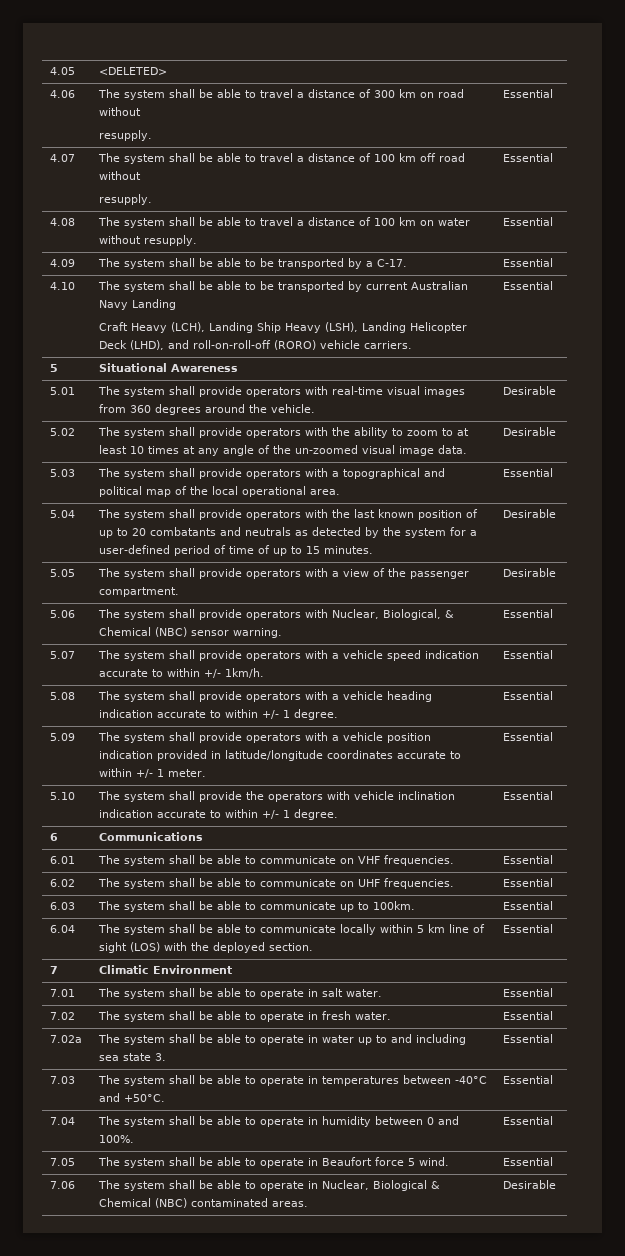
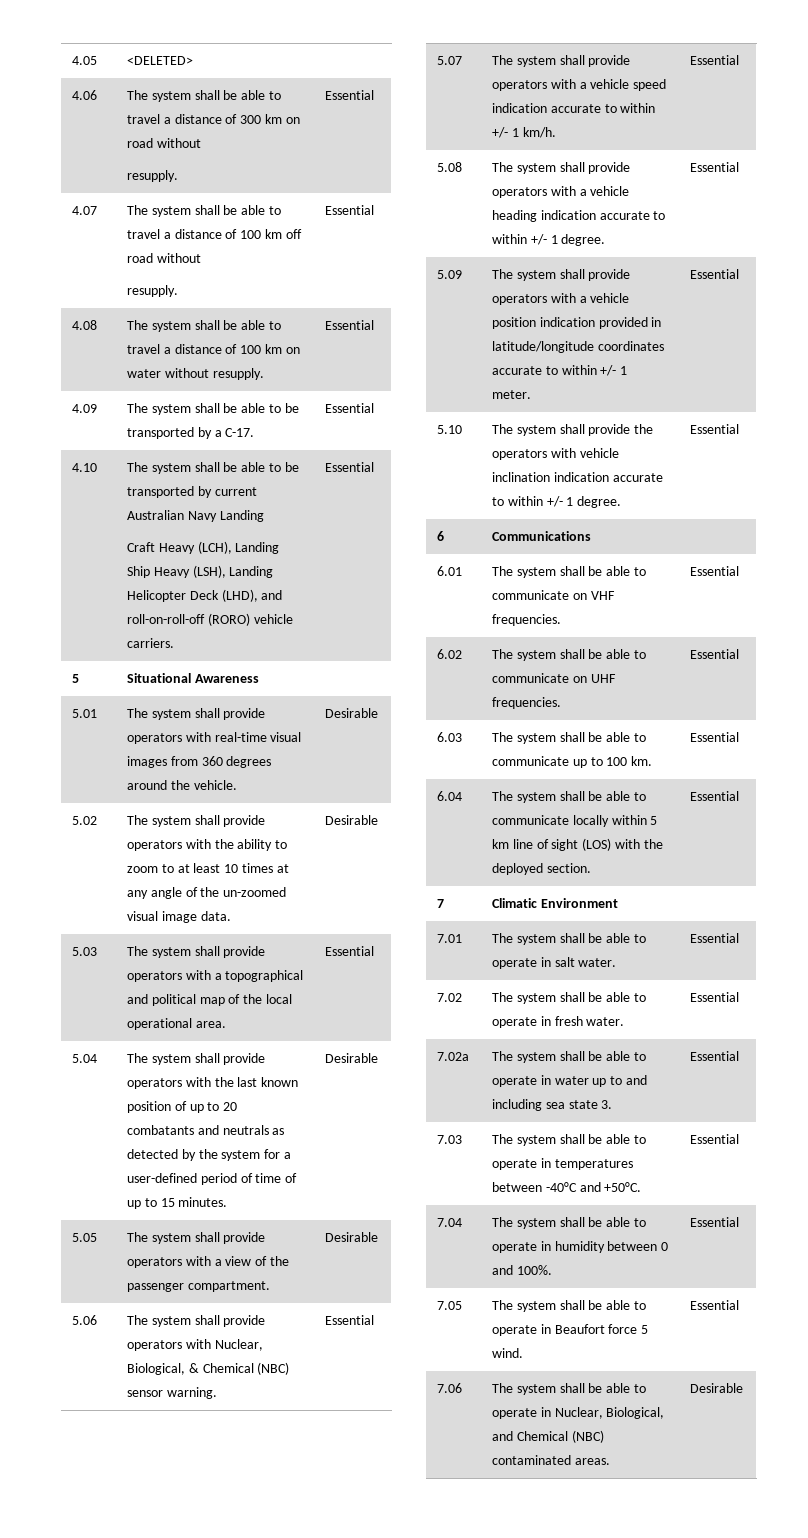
[225,668,265,678] 1km/h. -> [511,127,556,138] 1 km/h.
[373,901,416,910] 100km. -> [606,756,653,766] 100 km.
[373,1180,441,1191] Biological & -> [606,1407,665,1419] [492,1431,514,1441] Biological, and

